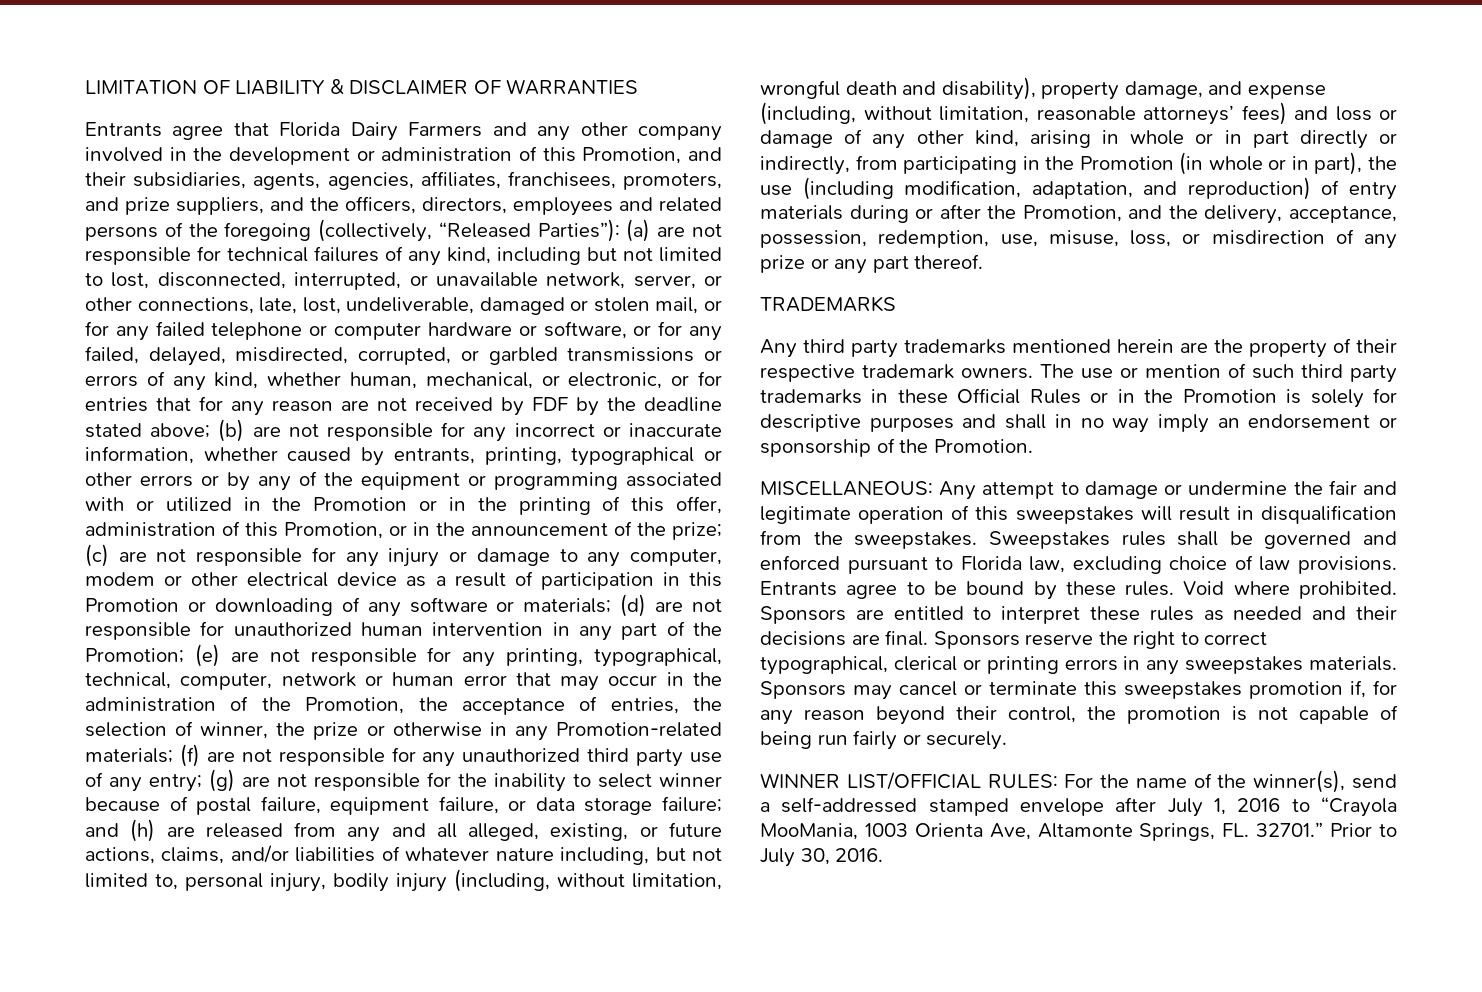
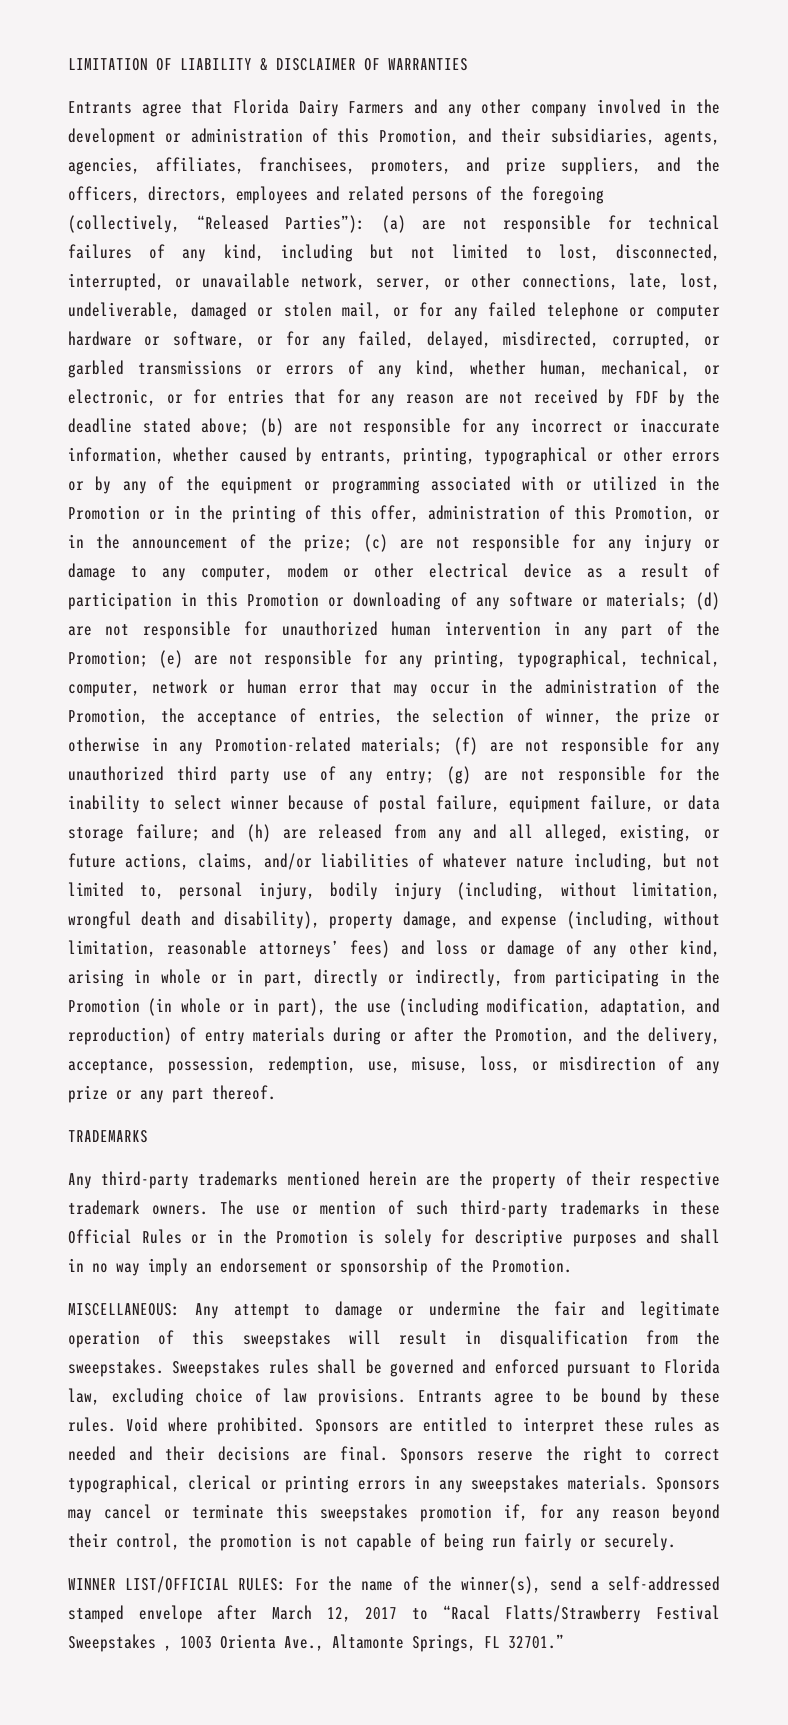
[1252,131,1289,148] part -> [263,972,304,987] part,
[803,339,898,358] third party -> [101,1171,190,1189] third-party
[1301,364,1397,383] third party -> [460,1200,548,1218] third-party
[1167,797,1397,817] [760,823,858,840] July 1, 2016 to “Crayola MooMania, -> [272,1605,721,1623] [68,1634,172,1652] March 12, 2017 to “Racal Flatts/Strawberry Festival Sweepstakes ,
[989,823,1031,840] Ave, -> [284,1636,324,1651] Ave.,
[1222,822,1398,837] [760,848,884,867] FL. 32701.” Prior to July 30, 2016. -> [484,1634,564,1649] FL 32701.”

